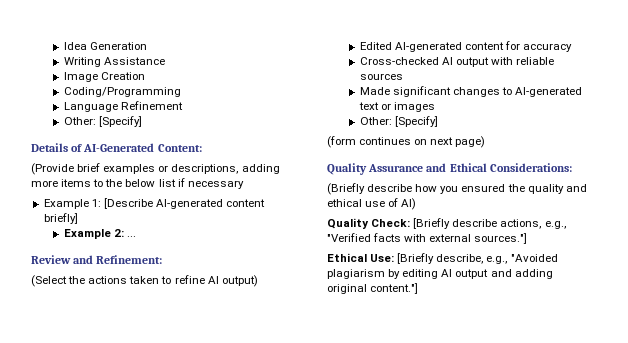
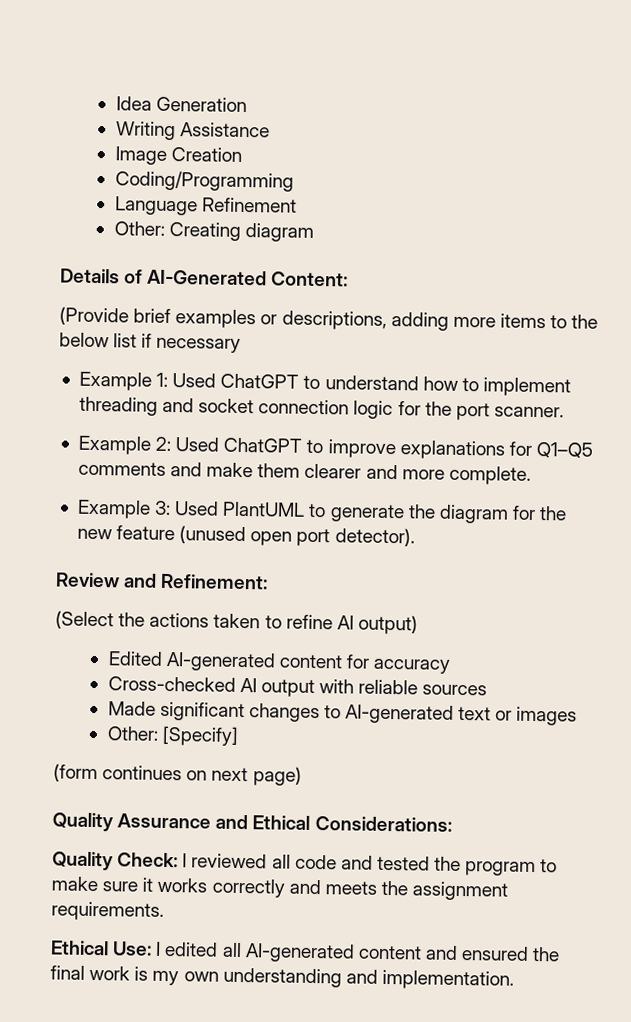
[98,116,142,127] [Specify] -> [168,221,314,242] Creating diagram
[103,198,266,209] [43,213,78,224] [63,229,136,239] [Describe AI-generated content briefly] // Example 2: ... -> [172,373,571,397] [78,396,564,421] [77,435,593,460] [77,461,531,485] [76,499,568,524] [76,525,415,547] Used ChatGPT to understand how to implement threading and socket connection logic for the port scanner. // Example 2: Used ChatGPT to improve explanations for Q1–Q5 comments and make them clearer and more complete. // Example 3: Used PlantUML to generate the diagram for the new feature (unused open port detector).
[327,183,587,195] [327,198,417,210] [327,218,566,229] [327,233,528,244] [327,253,558,264] [327,269,553,279] [327,283,419,294] (Briefly describe how you ensured the quality and ethical use of AI) // Quality Check: [Briefly describe actions, e.g., "Verified facts with external sources."] // Ethical Use: [Briefly describe, e.g., "Avoided plagiarism by editing AI output and adding original content."] -> [52,851,558,877] [51,876,509,901] [51,901,164,921] [50,940,561,963] [50,965,514,990] Quality Check: I reviewed all code and tested the program to make sure it works correctly and meets the assignment requirements. // Ethical Use: I edited all AI-generated content and ensured the final work is my own understanding and implementation.

